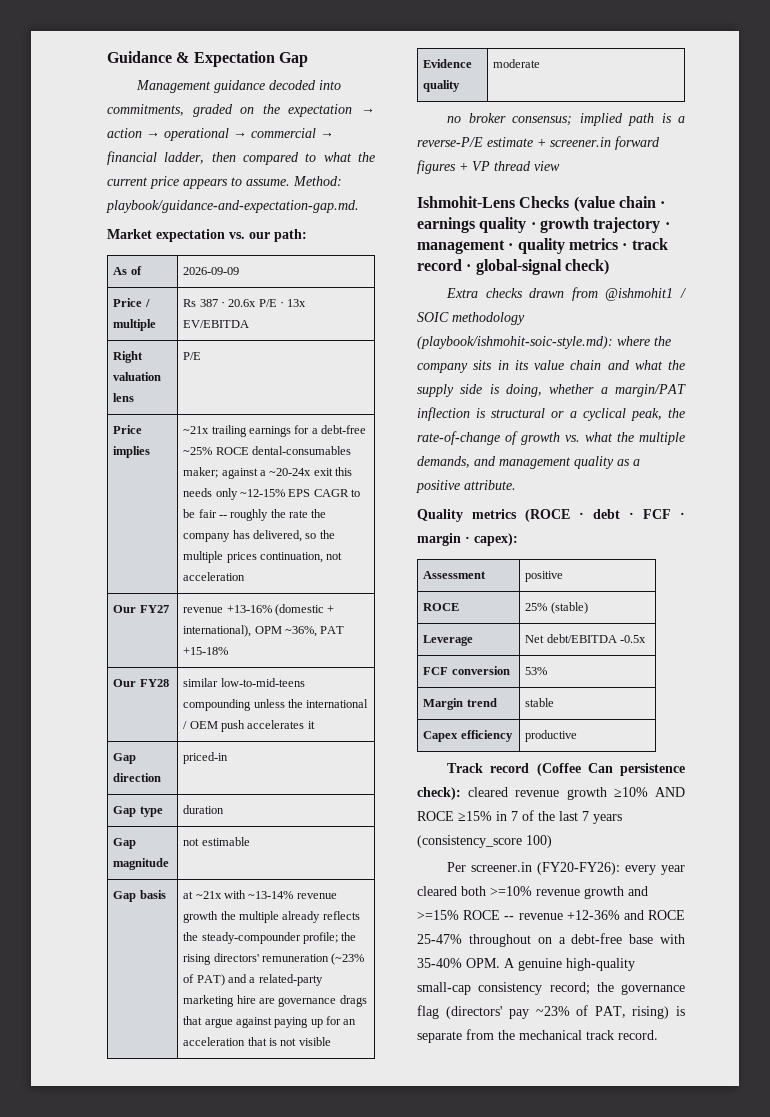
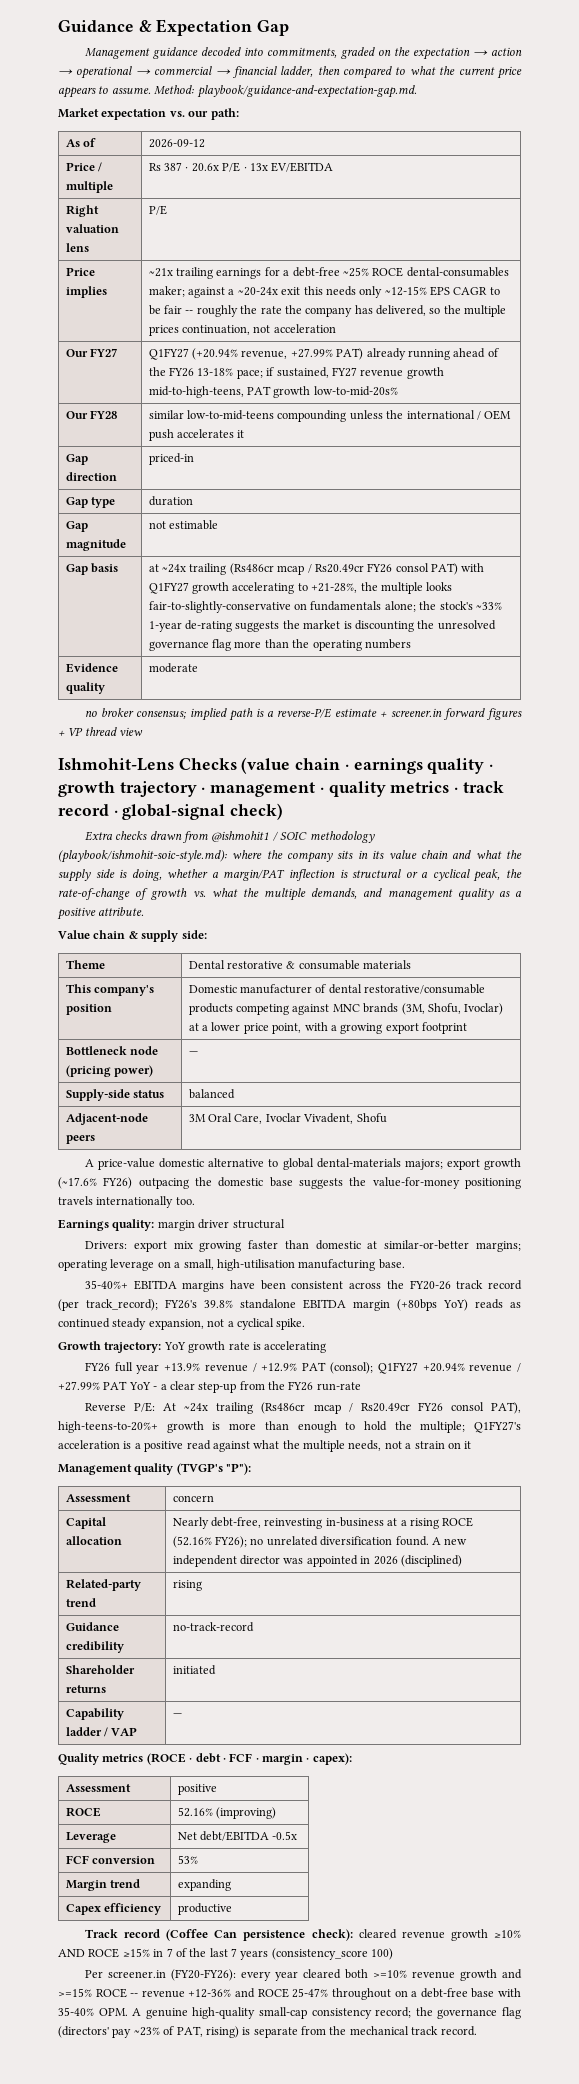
[183,267,240,275] 2026-09-09 -> [148,139,205,148] 2026-09-12
[183,604,335,616] [183,625,345,637] [183,647,229,655] revenue +13-16% (domestic + international), OPM ~36%, PAT +15-18% -> [148,348,499,360] [148,367,444,379] [148,386,398,398] Q1FY27 (+20.94% revenue, +27.99% PAT) already running ahead of the FY26 13-18% pace; if sustained, FY27 revenue growth mid-to-high-teens, PAT growth low-to-mid-20s%
[195,890,337,899] [183,911,360,923] [183,932,357,944] [183,953,365,965] [183,974,323,986] [183,995,367,1007] [183,1016,357,1028] [183,1037,331,1046] ~21x with ~13-14% revenue growth the multiple already reflects the steady-compounder profile; the rising directors' remuneration (~23% of PAT) and a related-party marketing hire are governance drags that argue against paying up for an acceleration that is not visible -> [162,563,485,575] [148,582,453,594] [148,601,502,613] [148,620,496,632] [148,639,411,651] ~24x trailing (Rs486cr mcap / Rs20.49cr FY26 consol PAT) with Q1FY27 growth accelerating to +21-28%, the multiple looks fair-to-slightly-conservative on fundamentals alone; the stock's ~33% 1-year de-rating suggests the market is discounting the unresolved governance flag more than the operating numbers
(516, 485) none -> [58,930,207,942] [65,960,105,969] [188,960,412,970] [65,984,155,996] [65,1004,112,1015] [188,984,486,994] [188,1003,504,1015] [188,1022,468,1034] [65,1046,159,1055] [65,1065,154,1077] [188,1051,198,1055] [65,1089,165,1101] [188,1089,235,1099] [65,1113,148,1125] [65,1135,95,1144] [188,1113,387,1124] [84,1158,521,1170] [58,1177,521,1189] [58,1196,195,1208] [58,1219,285,1231] [84,1240,521,1252] [58,1259,405,1271] [84,1280,522,1292] [58,1299,521,1311] [58,1318,306,1330] [58,1341,327,1353] [84,1362,521,1374] [58,1381,361,1393] [84,1402,521,1414] [58,1421,521,1433] [58,1440,472,1452] [58,1463,252,1475] [65,1494,131,1502] [172,1495,214,1502] [65,1517,106,1529] [65,1536,122,1545] [172,1517,474,1529] [172,1536,468,1548] [172,1555,462,1567] [65,1579,141,1591] [65,1598,96,1607] [172,1580,202,1591] [65,1622,119,1631] [65,1641,124,1653] [172,1622,254,1632] [65,1665,135,1674] [65,1685,106,1693] [172,1665,216,1675] [65,1708,124,1720] [65,1727,138,1737] [172,1713,182,1717] // Value chain & supply side: // Theme | Dental restorative & consumable materials // This company's position | Domestic manufacturer of dental restorative/consumable products competing against MNC brands (3M, Shofu, Ivoclar) at a lower price point, with a growing export footprint // Bottleneck node (pricing power) | — // Supply-side status | balanced // Adjacent-node peers | 3M Oral Care, Ivoclar Vivadent, Shofu // A price-value domestic alternative to global dental-materials majors; export growth (~17.6% FY26) outpacing the domestic base suggests the value-for-money positioning travels internationally too. // Earnings quality: margin driver structural // Drivers: export mix growing faster than domestic at similar-or-better margins; operating leverage on a small, high-utilisation manufacturing base. // 35-40%+ EBITDA margins have been consistent across the FY20-26 track record (per track_record); FY26's 39.8% standalone EBITDA margin (+80bps YoY) reads as continued steady expansion, not a cyclical spike. // Growth trajectory: YoY growth rate is accelerating // FY26 full year +13.9% revenue / +12.9% PAT (consol); Q1FY27 +20.94% revenue / +27.99% PAT YoY - a clear step-up from the FY26 run-rate // Reverse P/E: At ~24x trailing (Rs486cr mcap / Rs20.49cr FY26 consol PAT), high-teens-to-20%+ growth is more than enough to hold the multiple; Q1FY27's acceleration is a positive read against what the multiple needs, not a strain on it // Management quality (TVGP's "P"): // Assessment | concern // Capital allocation | Nearly debt-free, reinvesting in-business at a rising ROCE (52.16% FY26); no unrelated diversification found. A new independent director was appointed in 2026 (disciplined) // Related-party trend | rising // Guidance credibility | no-track-record // Shareholder returns | initiated // Capability ladder / VAP | —
[525,602,588,614] 25% (stable) -> [177,1807,277,1819] 52.16% (improving)
[525,698,555,707] stable -> [177,1879,231,1891] expanding

